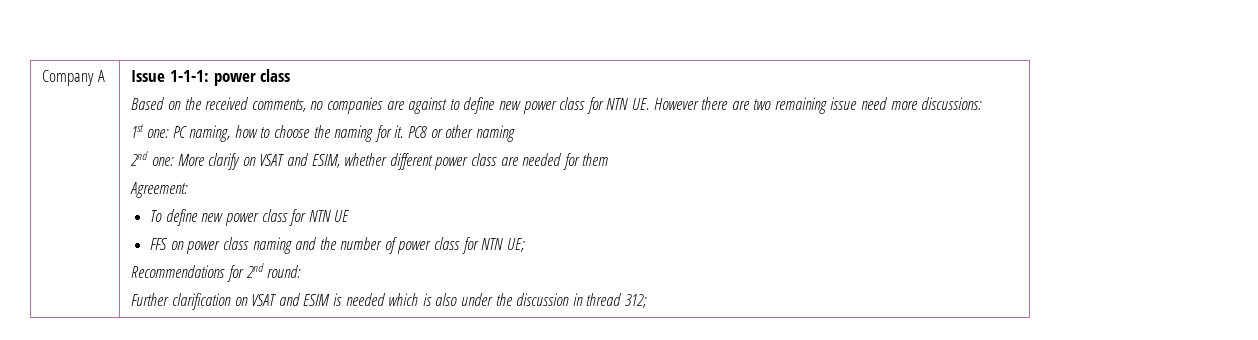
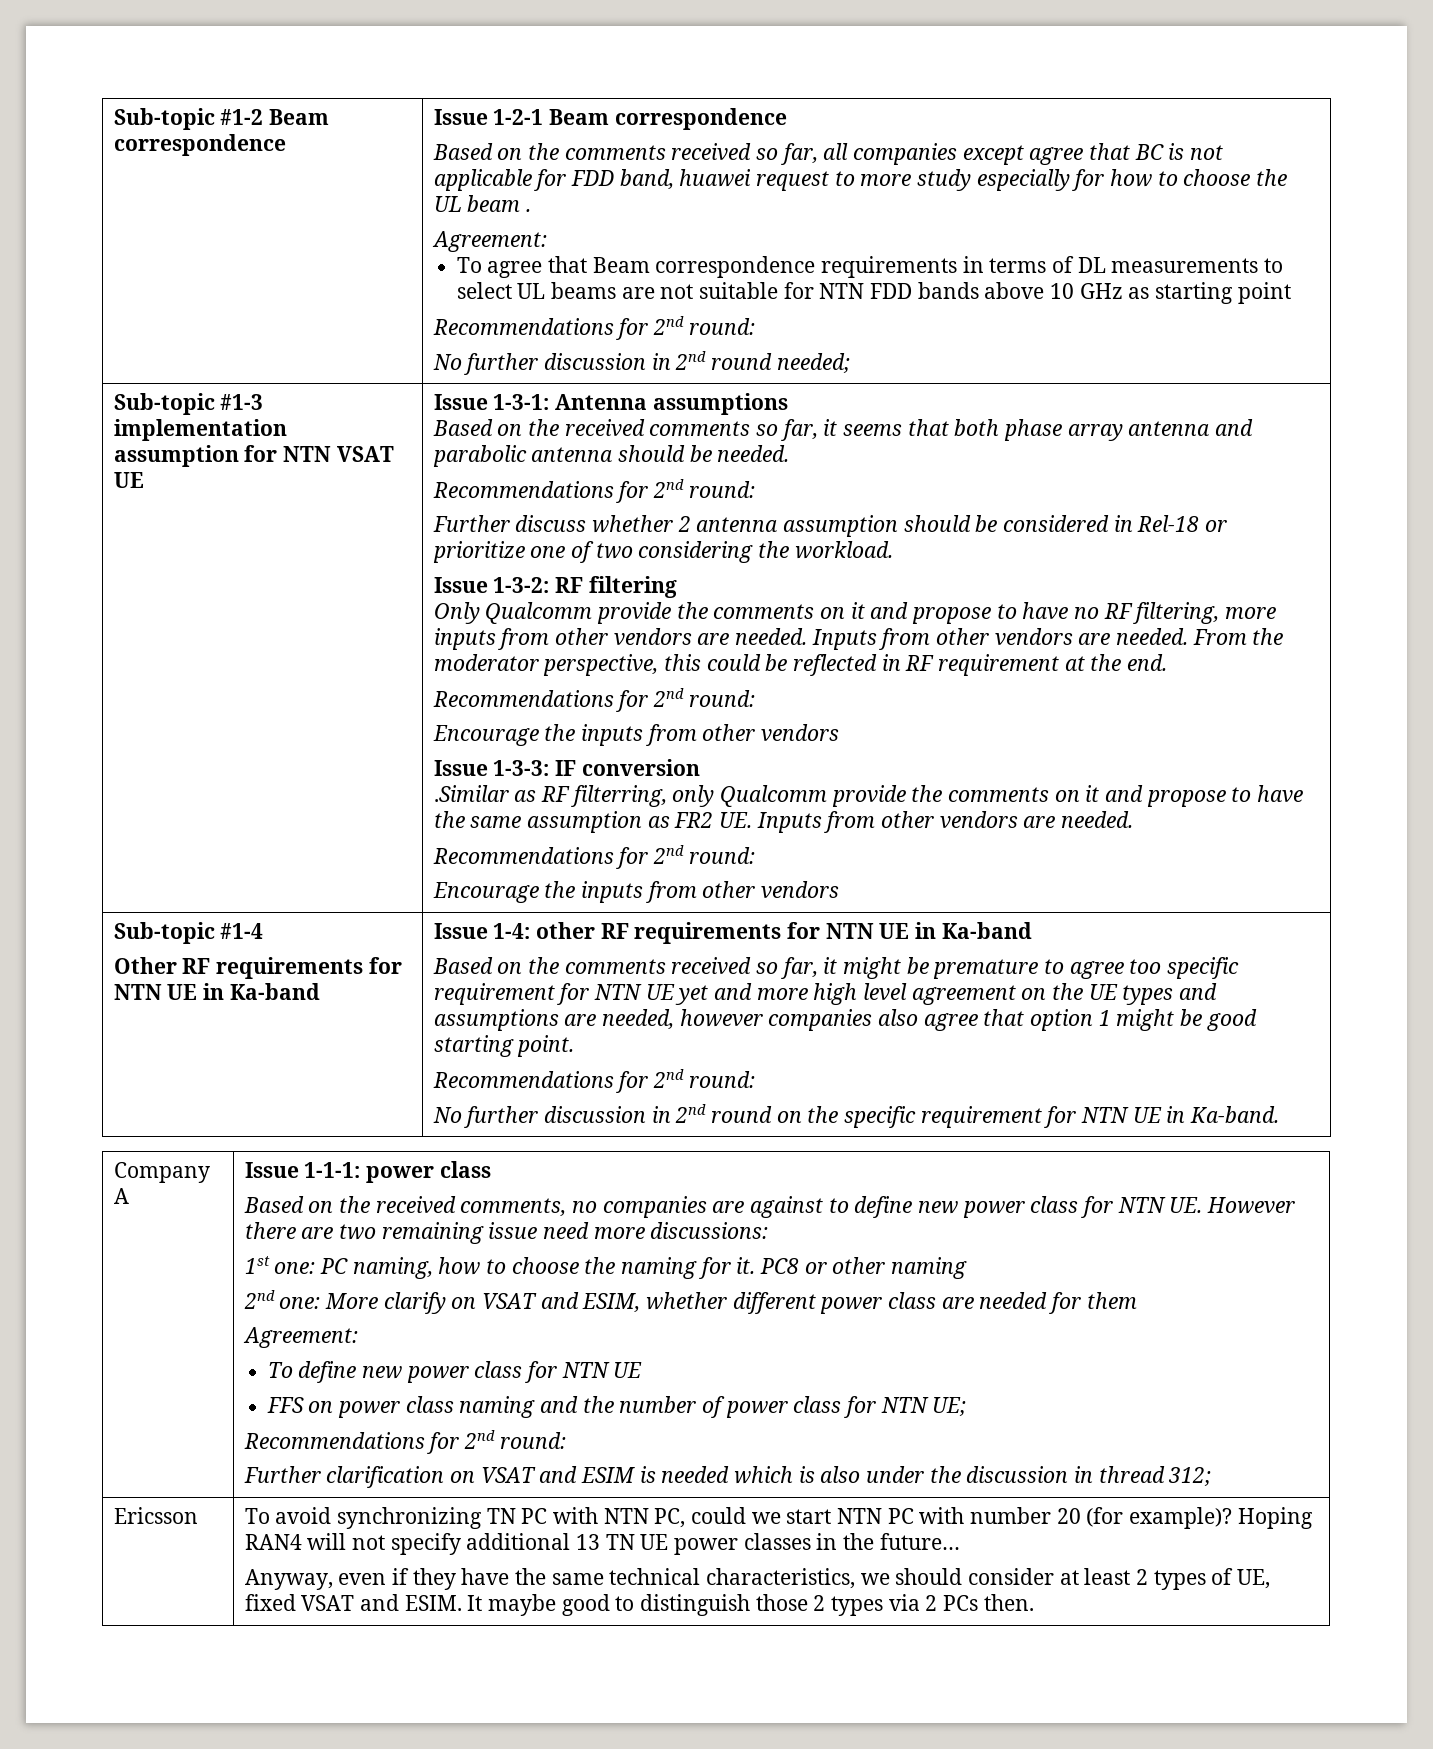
(42, 78) none -> [113,108,329,130] [113,134,286,156] [433,108,787,130] [432,143,1223,165] [433,169,1287,191] [433,195,531,212] [431,231,547,252] [456,256,1284,278] [456,282,1291,304] [432,316,755,340] [432,351,850,375] [113,393,264,415] [113,419,287,441] [113,445,394,467] [113,472,144,488] [433,393,788,415] [432,419,1253,441] [432,445,790,467] [432,479,755,503] [432,515,1227,537] [432,541,893,563] [433,576,677,598] [433,602,1276,624] [433,628,1284,650] [433,654,1167,676] [432,688,755,712] [432,724,839,746] [433,759,700,776] [433,785,1303,807] [433,811,1133,833] [432,845,755,869] [432,881,839,903] [113,922,264,944] [113,957,402,979] [113,983,320,1000] [433,922,1032,944] [432,957,1239,979] [433,983,1217,1005] [433,1009,1257,1031] [433,1035,575,1057] [432,1069,755,1093] [432,1104,1279,1128] Sub-topic #1-2 Beam correspondence | Issue 1-2-1 Beam correspondence // Based on the comments received so far, all companies except agree that BC is not applicable for FDD band, huawei request to more study especially for how to choose the UL beam . // Agreement: // To agree that Beam correspondence requirements in terms of DL measurements to select UL beams are not suitable for NTN FDD bands above 10 GHz as starting point // Recommendations for 2nd round: // No further discussion in 2nd round needed; // Sub-topic #1-3 implementation assumption for NTN VSAT UE | Issue 1-3-1: Antenna assumptions // Based on the received comments so far, it seems that both phase array antenna and parabolic antenna should be needed. // Recommendations for 2nd round: // Further discuss whether 2 antenna assumption should be considered in Rel-18 or prioritize one of two considering the workload. // Issue 1-3-2: RF filtering // Only Qualcomm provide the comments on it and propose to have no RF filtering, more inputs from other vendors are needed. Inputs from other vendors are needed. From the moderator perspective, this could be reflected in RF requirement at the end. // Recommendations for 2nd round: // Encourage the inputs from other vendors // Issue 1-3-3: IF conversion // .Similar as RF filterring, only Qualcomm provide the comments on it and propose to have the same assumption as FR2 UE. Inputs from other vendors are needed. // Recommendations for 2nd round: // Encourage the inputs from other vendors // Sub-topic #1-4 // Other RF requirements for NTN UE in Ka-band | Issue 1-4: other RF requirements for NTN UE in Ka-band // Based on the comments received so far, it might be premature to agree too specific requirement for NTN UE yet and more high level agreement on the UE types and assumptions are needed, however companies also agree that option 1 might be good starting point. // Recommendations for 2nd round: // No further discussion in 2nd round on the specific requirement for NTN UE in Ka-band. //
(647, 301) none -> [113,1507,198,1524] [244,1507,1313,1529] [244,1533,960,1555] [244,1568,1270,1590] [244,1594,1034,1616] // Ericsson | To avoid synchronizing TN PC with NTN PC, could we start NTN PC with number 20 (for example)? Hoping RAN4 will not specify additional 13 TN UE power classes in the future… // Anyway, even if they have the same technical characteristics, we should consider at least 2 types of UE, fixed VSAT and ESIM. It maybe good to distinguish those 2 types via 2 PCs then.

